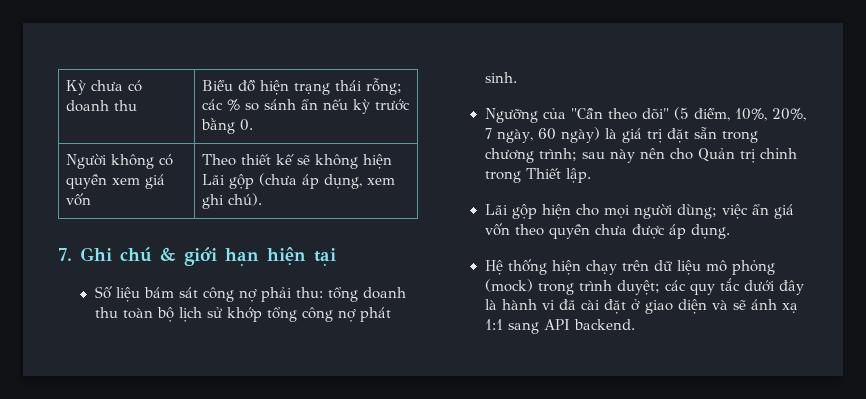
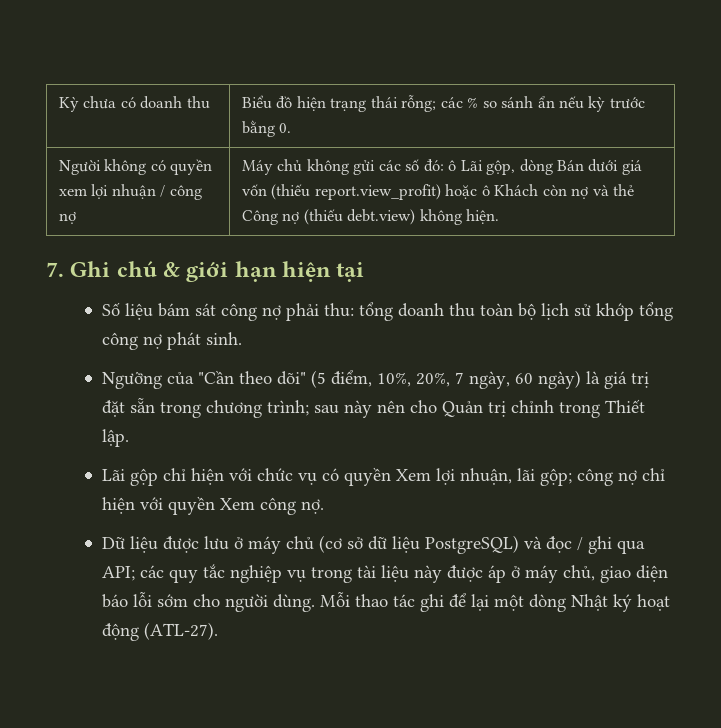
[144,174,165,189] [65,193,91,206] [201,154,392,169] [201,173,395,189] [201,193,262,209] giá vốn | Theo thiết kế sẽ không hiện Lãi gộp (chưa áp dụng, xem ghi chú). -> [91,184,202,200] [59,212,77,224] [242,159,642,175] [242,184,635,200] [242,209,500,225] lợi nhuận / công nợ | Máy chủ không gửi các số đó: ô Lãi gộp, dòng Bán dưới giá vốn (thiếu report.view_profit) hoặc ô Khách còn nợ và thẻ Công nợ (thiếu debt.view) không hiện.
[541,204,794,219] [484,223,730,239] [484,259,775,275] [484,278,804,295] [484,299,798,314] [484,319,635,334] hiện cho mọi người dùng; việc ẩn giá vốn theo quyền chưa được áp dụng. // Hệ thống hiện chạy trên dữ liệu mô phỏng (mock) trong trình duyệt; các quy tắc dưới đây là hành vi đã cài đặt ở giao diện và sẽ ánh xạ 1:1 sang API backend. -> [162,467,665,486] [101,496,324,515] [101,535,645,554] [101,564,668,583] [101,592,670,612] [101,622,218,641] chỉ hiện với chức vụ có quyền Xem lợi nhuận, lãi gộp; công nợ chỉ hiện với quyền Xem công nợ. // Dữ liệu được lưu ở máy chủ (cơ sở dữ liệu PostgreSQL) và đọc / ghi qua API; các quy tắc nghiệp vụ trong tài liệu này được áp ở máy chủ, giao diện báo lỗi sớm cho người dùng. Mỗi thao tác ghi để lại một dòng Nhật ký hoạt động (ATL-27).

